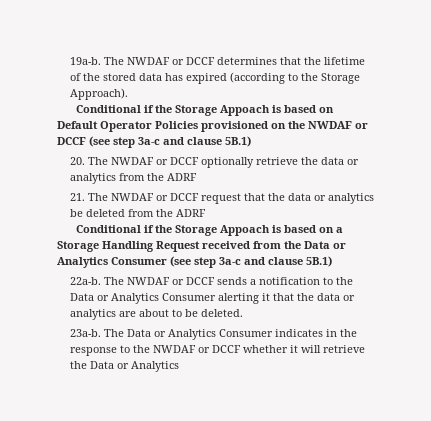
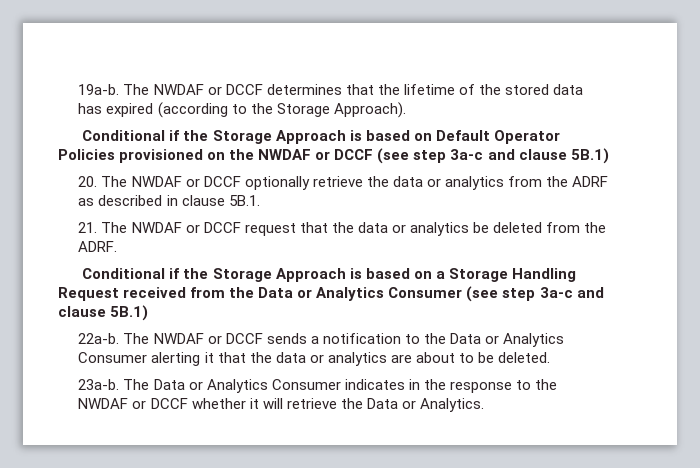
[219,105,270,116] Appoach -> [275,130,346,144] Approach
(197, 177) none -> [78,195,260,206] as described in clause 5B.1.
[175,209,206,217] [75,225,270,236] ADRF // Conditional if the Storage Appoach -> [78,241,118,252] [82,268,346,282] ADRF. // Conditional if the Storage Approach
[130,361,179,372] Analytics -> [419,398,484,412] Analytics.

